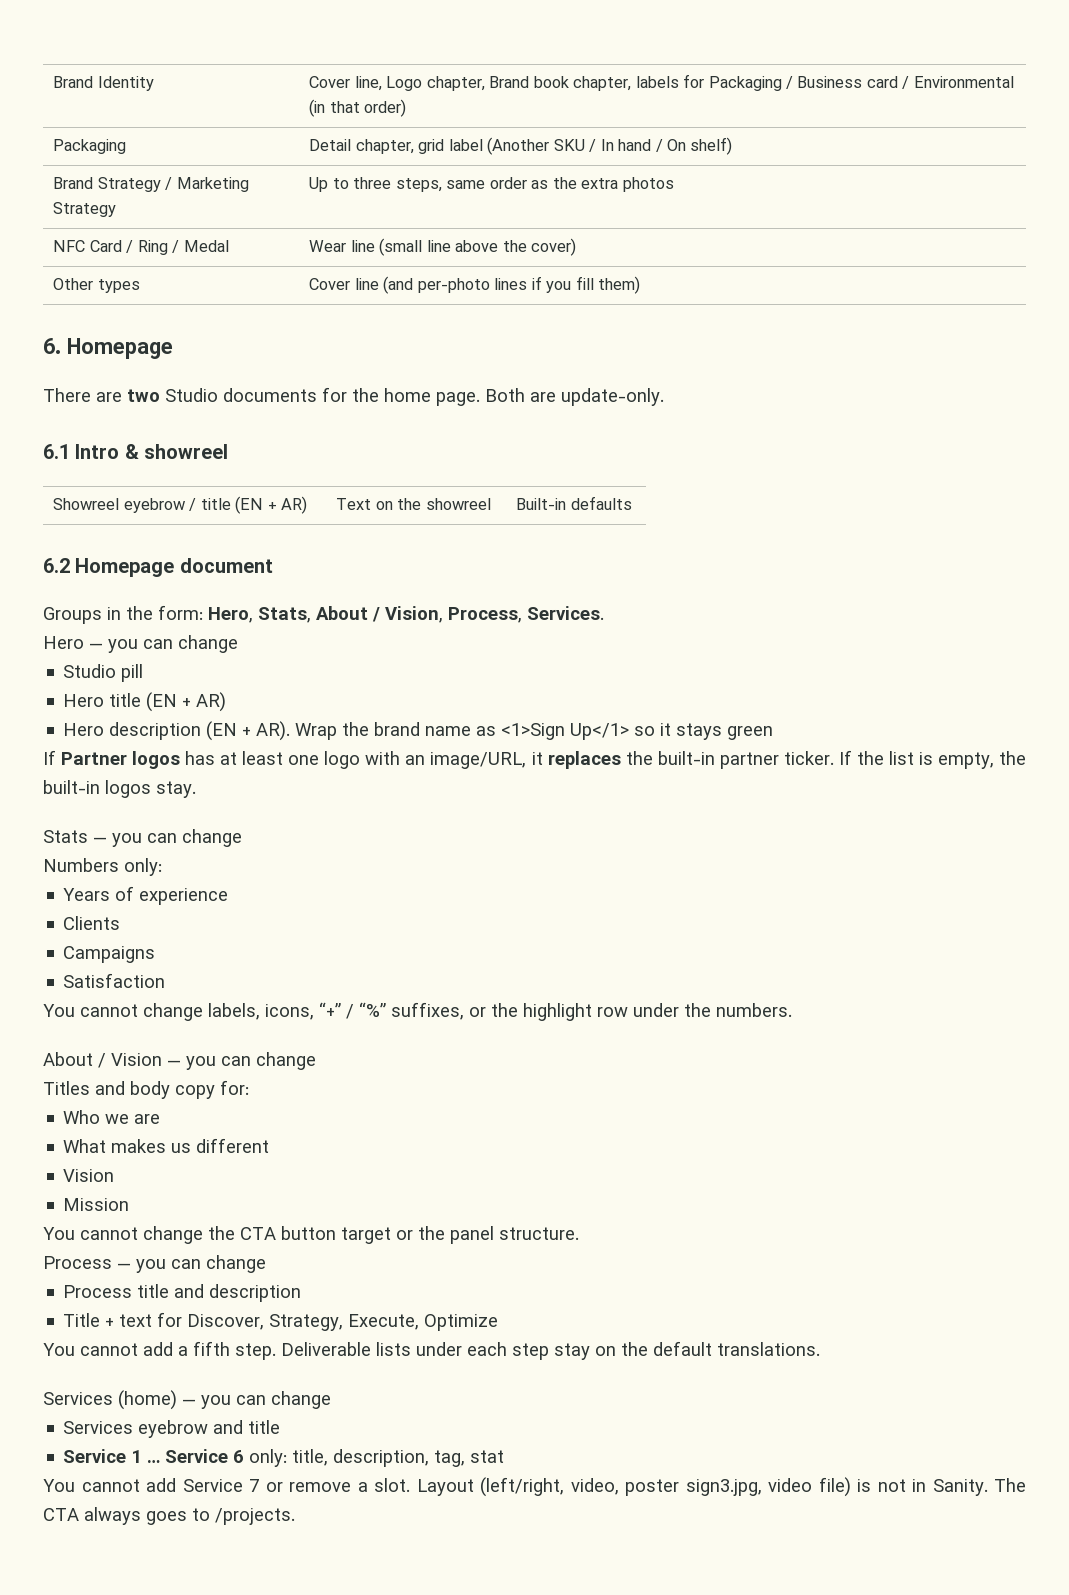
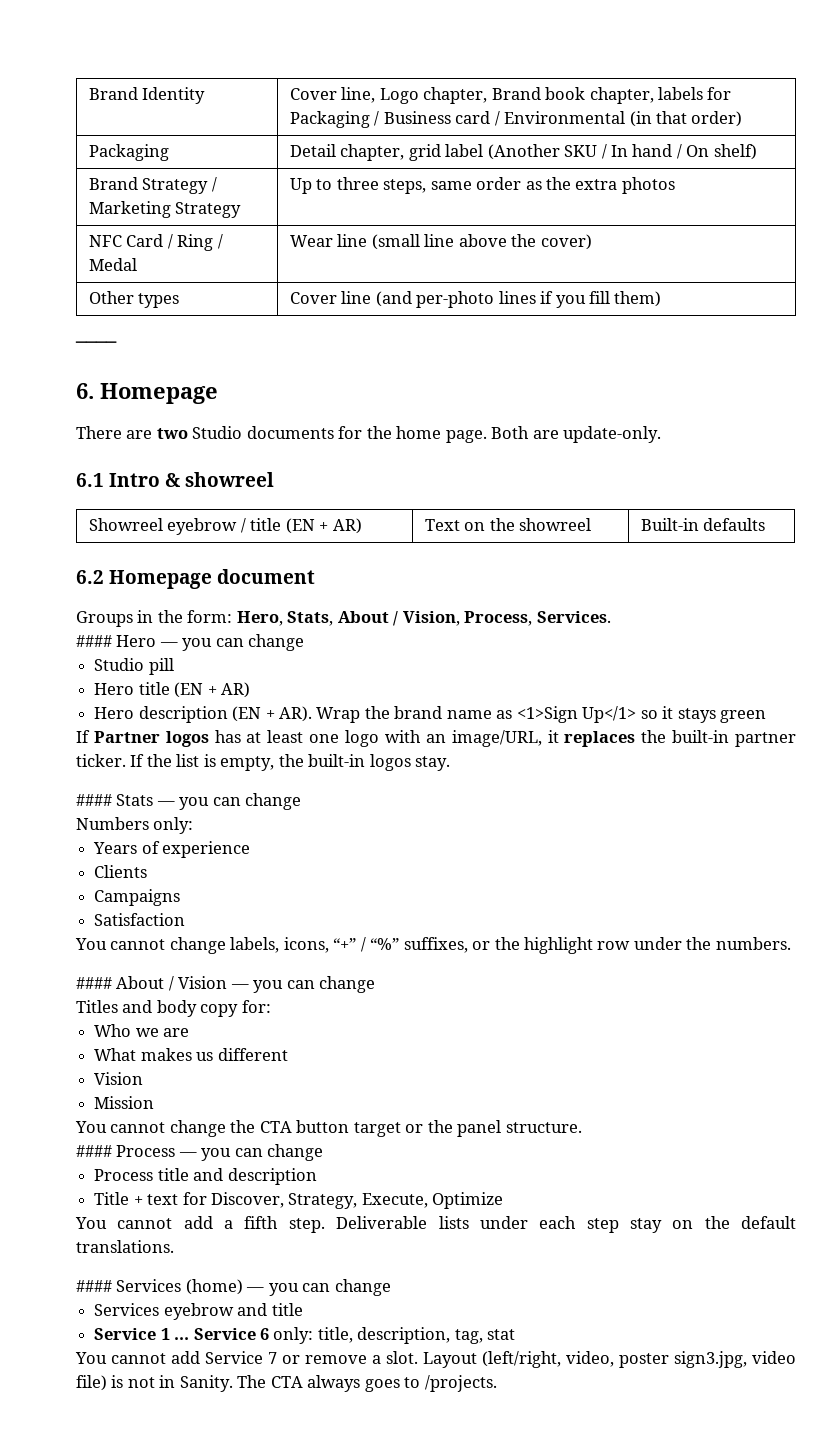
(641, 285) none -> [75,341,117,348] // ────
(604, 613) none -> [76,635,112,647] ####
(196, 789) none -> [76,794,112,806] ####
(792, 1010) none -> [76,977,112,989] ####
(579, 1233) none -> [76,1145,112,1157] ####
(820, 1349) none -> [76,1280,112,1292] ####

